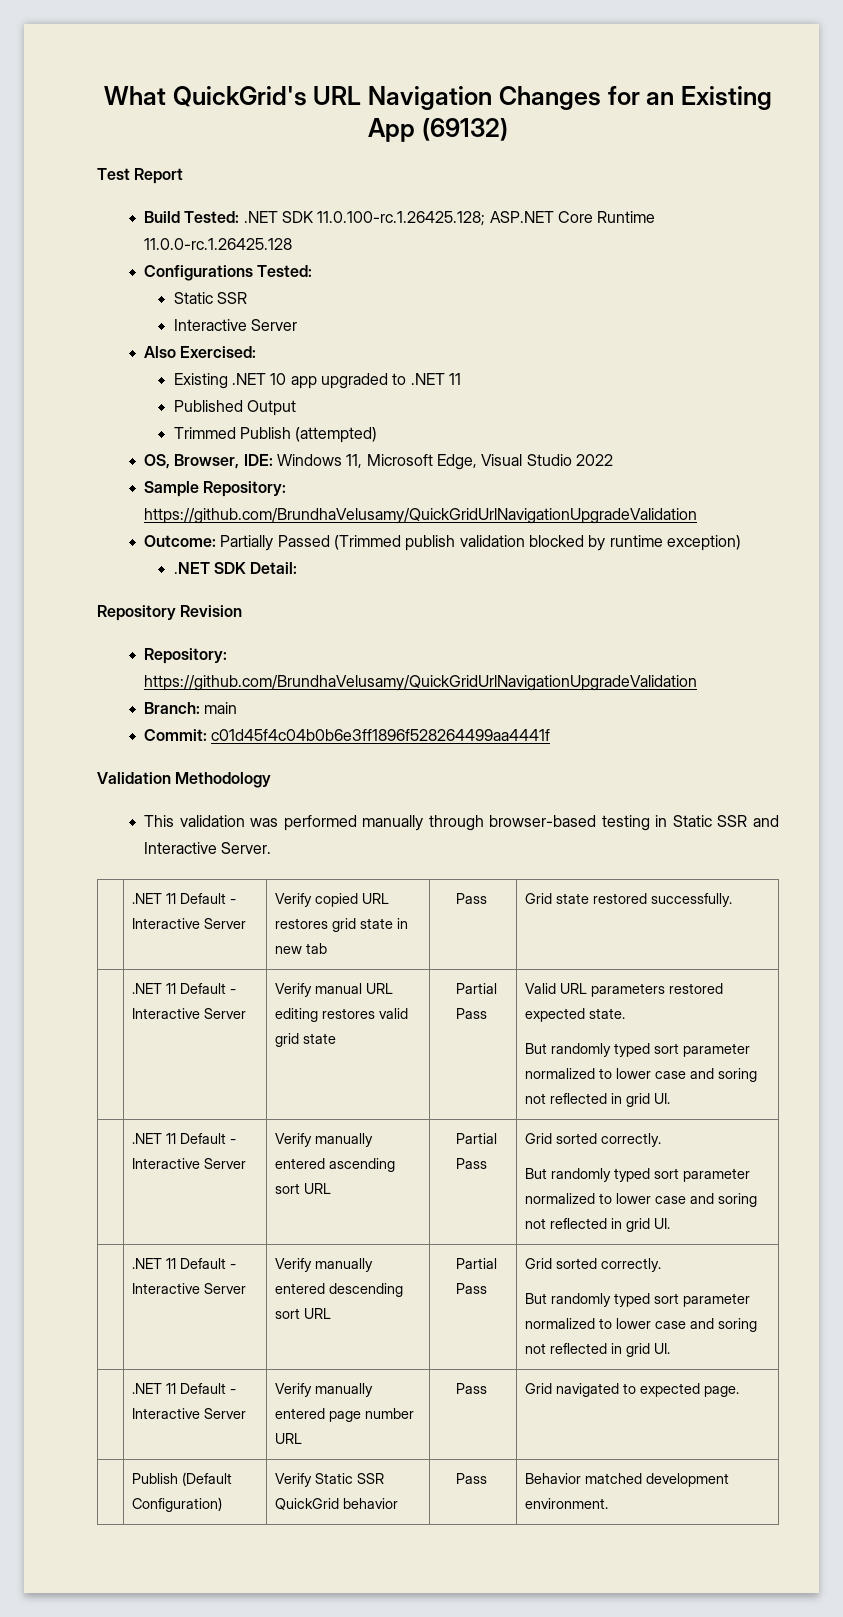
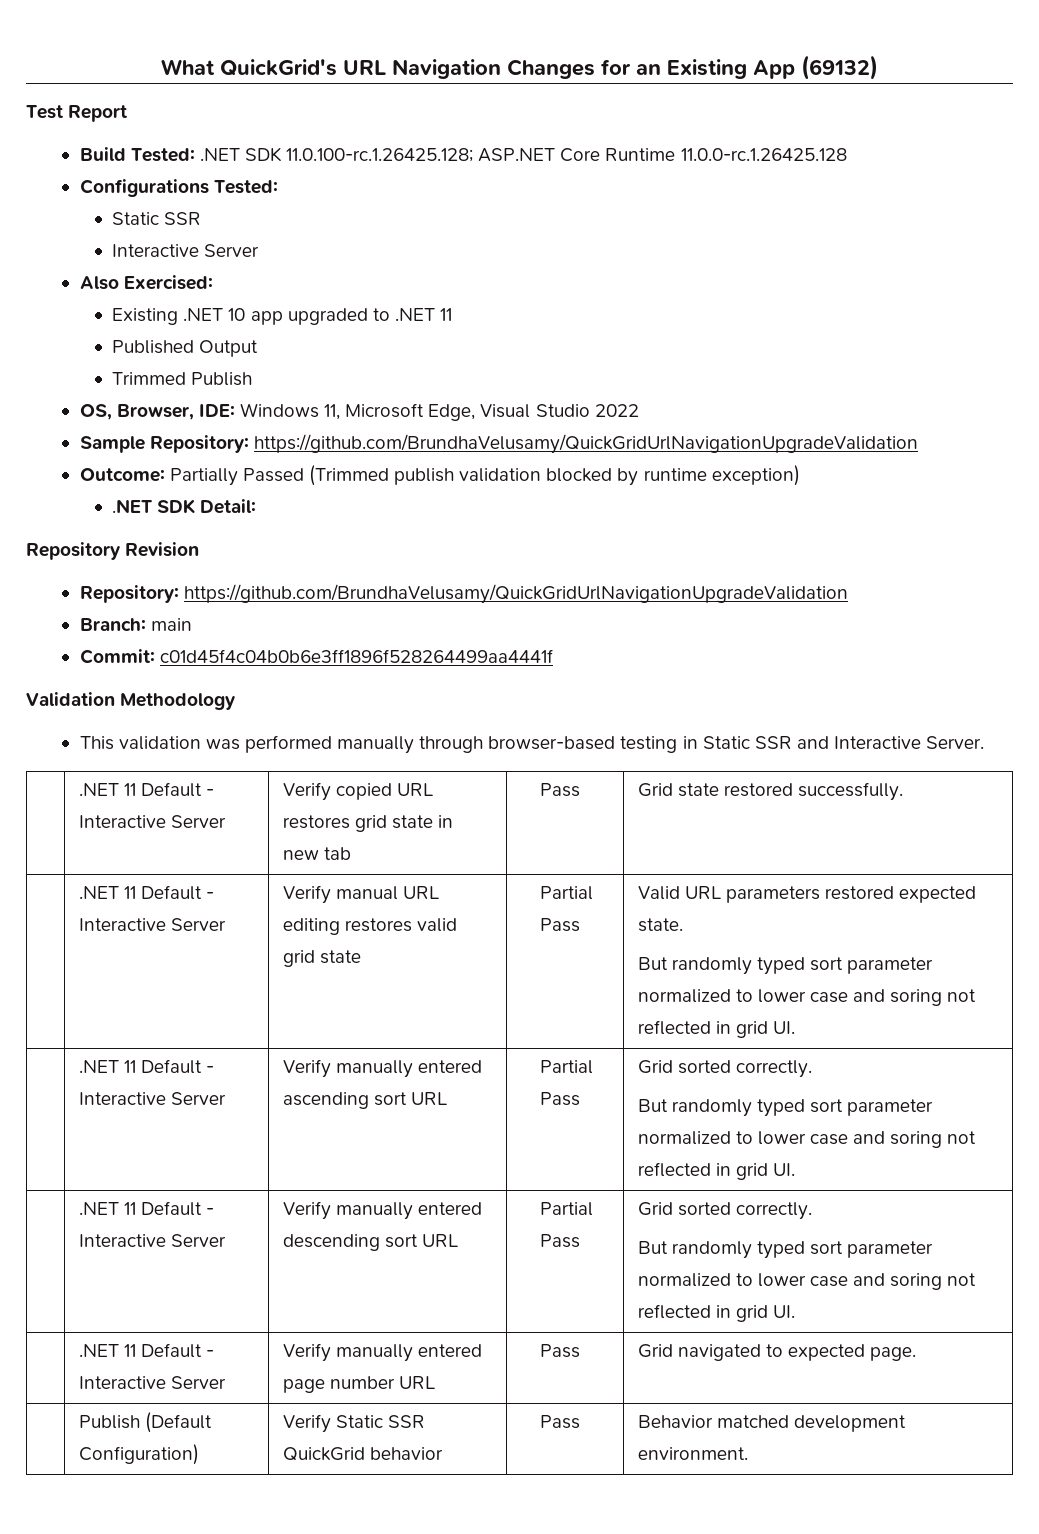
[295,427,378,443] (attempted) -> (253, 379) none

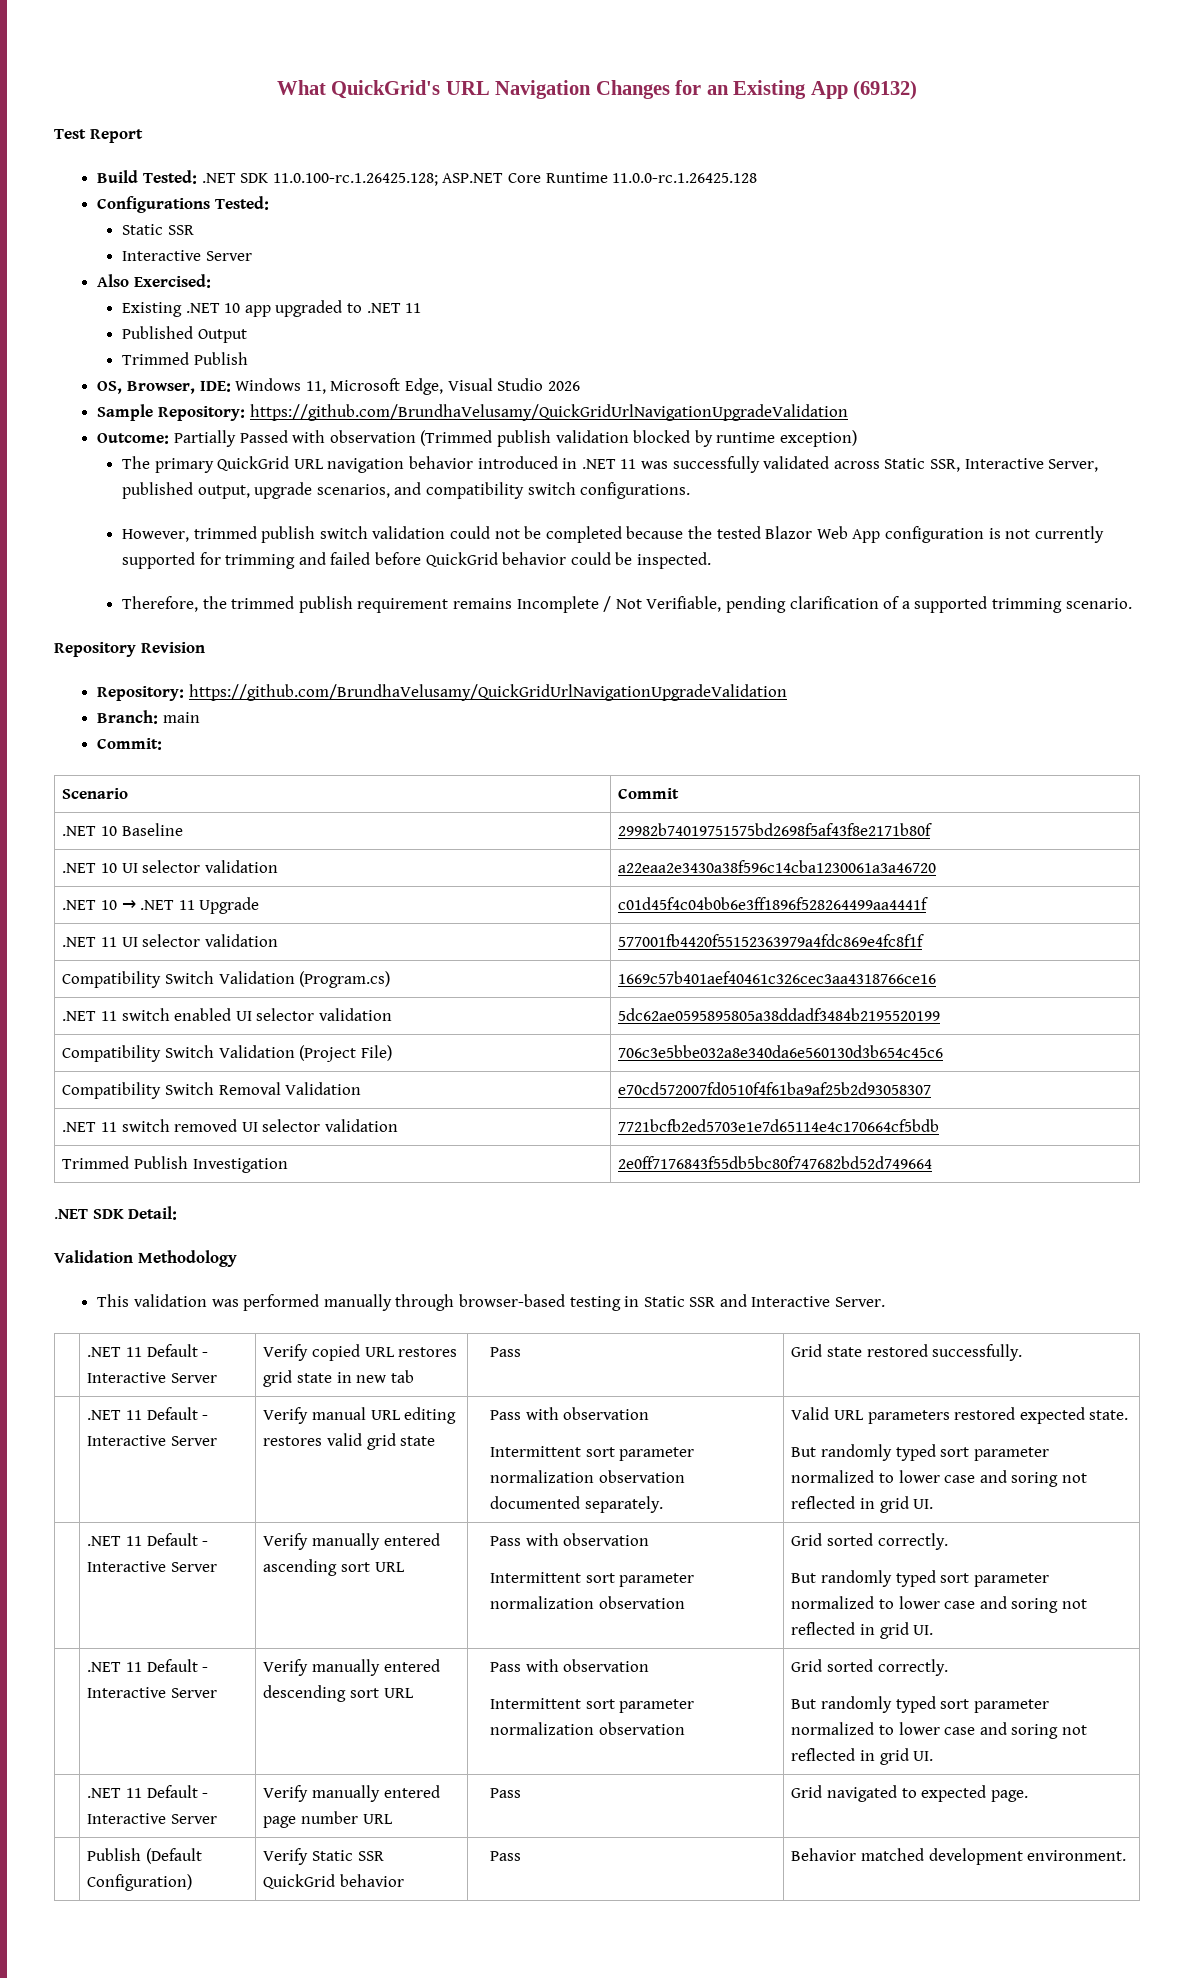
[594,404,639,417] 2022 -> [547,381,580,391] 2026
(304, 475) none -> [292,430,416,443] with observation
[112,499,257,514] .NET SDK Detail: -> [122,456,1099,473] [122,482,691,499] [122,526,1104,543] [122,552,711,569] [122,596,1132,613] The primary QuickGrid URL navigation behavior introduced in .NET 11 was successfully validated across Static SSR, Interactive Server, published output, upgrade scenarios, and compatibility switch configurations. // However, trimmed publish switch validation could not be completed because the tested Blazor Web App configuration is not currently supported for trimming and failed before QuickGrid behavior could be inspected. // Therefore, the trimmed publish requirement remains Incomplete / Not Verifiable, pending clarification of a supported trimming scenario.
[159,649,553,663] c01d45f4c04b0b6e3ff1896f528264499aa4441f -> [62,788,129,799] [618,788,680,799] [62,823,183,836] [618,823,933,836] [62,860,278,873] [618,860,937,873] [62,897,260,914] [618,897,929,910] [62,934,278,947] [618,934,925,947] [62,971,391,988] [618,971,937,984] [62,1008,392,1021] [618,1008,941,1021] [62,1045,392,1062] [618,1045,944,1058] [62,1082,362,1099] [618,1082,932,1095] [62,1119,398,1132] [618,1119,940,1132] [62,1156,288,1173] [618,1156,933,1169] [54,1206,178,1220] // Scenario | Commit // .NET 10 Baseline | 29982b74019751575bd2698f5af43f8e2171b80f // .NET 10 UI selector validation | a22eaa2e3430a38f596c14cba1230061a3a46720 // .NET 10 → .NET 11 Upgrade | c01d45f4c04b0b6e3ff1896f528264499aa4441f // .NET 11 UI selector validation | 577001fb4420f55152363979a4fdc869e4fc8f1f // Compatibility Switch Validation (Program.cs) | 1669c57b401aef40461c326cec3aa4318766ce16 // .NET 11 switch enabled UI selector validation | 5dc62ae0595895805a38ddadf3484b2195520199 // Compatibility Switch Validation (Project File) | 706c3e5bbe032a8e340da6e560130d3b654c45c6 // Compatibility Switch Removal Validation | e70cd572007fd0510f4f61ba9af25b2d93058307 // .NET 11 switch removed UI selector validation | 7721bcfb2ed5703e1e7d65114e4c170664cf5bdb // Trimmed Publish Investigation | 2e0ff7176843f55db5bc80f747682bd52d749664 // .NET SDK Detail:
[540,886,594,900] [540,918,581,932] Partial Pass -> [490,1407,650,1420] [490,1446,695,1461] [490,1470,685,1483] [490,1496,663,1513] Pass with observation // Intermittent sort parameter normalization observation documented separately.
[540,1060,594,1074] [540,1092,581,1106] Partial Pass -> [490,1533,650,1546] [490,1572,695,1587] [490,1596,685,1609] Pass with observation // Intermittent sort parameter normalization observation
[540,1202,594,1216] [540,1234,581,1248] Partial Pass -> [490,1659,650,1672] [490,1698,695,1713] [490,1722,685,1735] Pass with observation // Intermittent sort parameter normalization observation

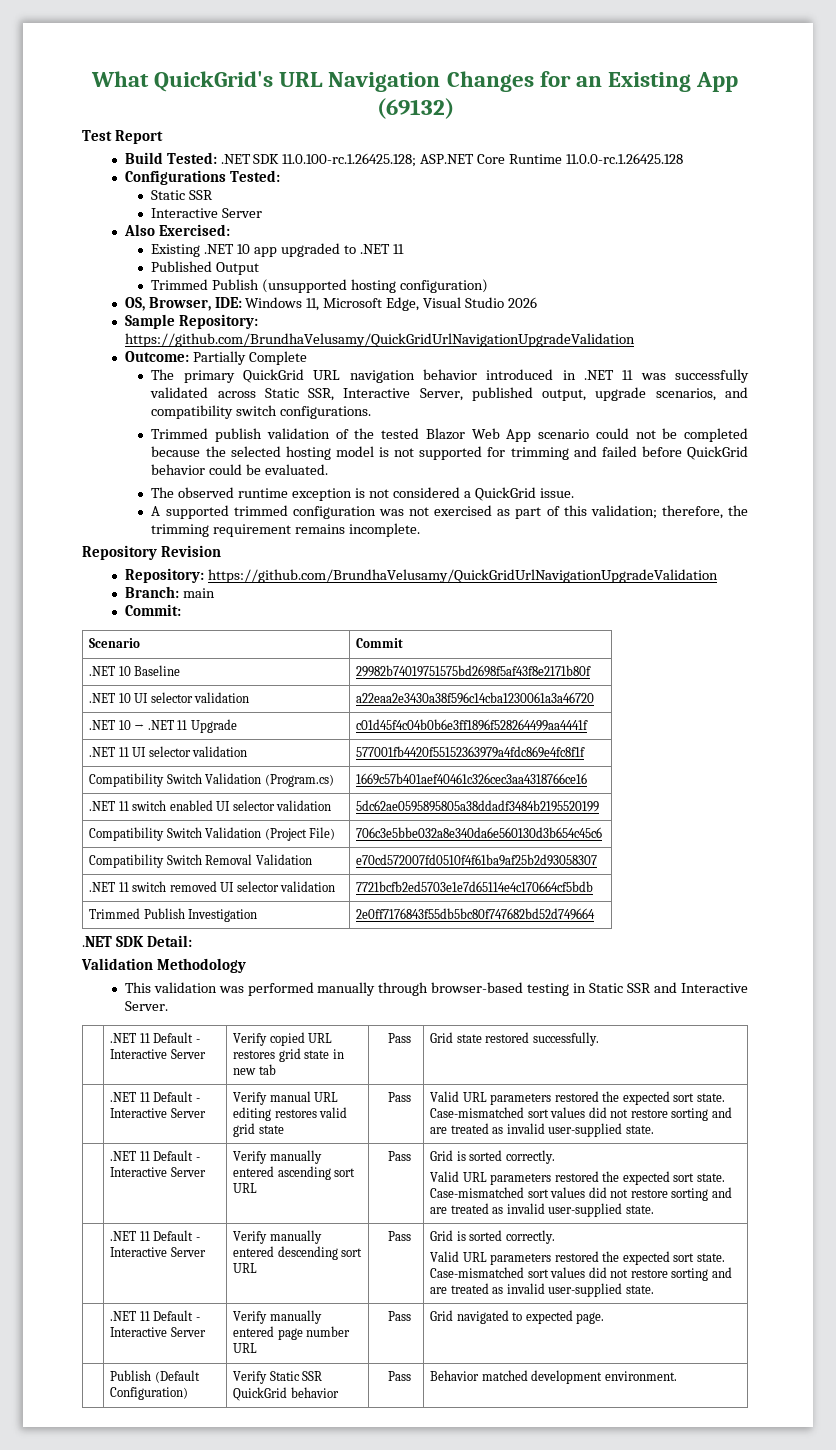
(248, 358) none -> [262,279,489,293] (unsupported hosting configuration)
[239,430,857,447] Passed with observation (Trimmed publish validation blocked by runtime exception) -> [248,351,307,365] Complete
[122,526,446,543] However, trimmed publish switch validation -> [151,428,590,442] Trimmed publish validation of the tested Blazor Web App scenario
[716,526,1104,543] tested Blazor Web App configuration is not currently -> [230,446,415,460] selected hosting model is not
[636,552,711,569] [122,596,1132,613] inspected. // Therefore, the trimmed publish requirement remains Incomplete / Not Verifiable, pending clarification of a supported trimming scenario. -> [265,464,329,475] [151,487,574,501] [151,505,748,519] [151,523,421,537] evaluated. // The observed runtime exception is not considered a QuickGrid issue. // A supported trimmed configuration was not exercised as part of this validation; therefore, the trimming requirement remains incomplete.
[525,1407,650,1420] [490,1446,695,1461] [490,1470,685,1483] [490,1496,663,1513] [791,1407,1129,1424] [791,1444,1049,1461] [791,1470,1087,1487] [791,1496,934,1513] with observation // Intermittent sort parameter normalization observation documented separately. | Valid URL parameters restored expected state. // But randomly typed sort parameter normalized to lower case and soring not reflected in grid UI. -> [430,1091,725,1105] [430,1107,732,1121] [430,1123,654,1137] | Valid URL parameters restored the expected sort state. Case-mismatched sort values did not restore sorting and are treated as invalid user-supplied state.
[525,1533,650,1546] [490,1572,695,1587] [490,1596,685,1609] [791,1533,948,1550] [791,1570,1049,1587] [791,1596,1087,1613] [791,1622,934,1639] with observation // Intermittent sort parameter normalization observation | Grid sorted correctly. // But randomly typed sort parameter normalized to lower case and soring not reflected in grid UI. -> [430,1150,555,1164] [430,1171,725,1185] [430,1187,732,1201] [430,1203,654,1217] | Grid is sorted correctly. // Valid URL parameters restored the expected sort state. Case-mismatched sort values did not restore sorting and are treated as invalid user-supplied state.
[525,1659,650,1672] [490,1698,695,1713] [490,1722,685,1735] [791,1659,948,1676] [791,1696,1049,1713] [791,1722,1087,1739] [791,1748,934,1765] with observation // Intermittent sort parameter normalization observation | Grid sorted correctly. // But randomly typed sort parameter normalized to lower case and soring not reflected in grid UI. -> [430,1230,555,1244] [430,1251,725,1265] [430,1267,732,1281] [430,1283,654,1297] | Grid is sorted correctly. // Valid URL parameters restored the expected sort state. Case-mismatched sort values did not restore sorting and are treated as invalid user-supplied state.

